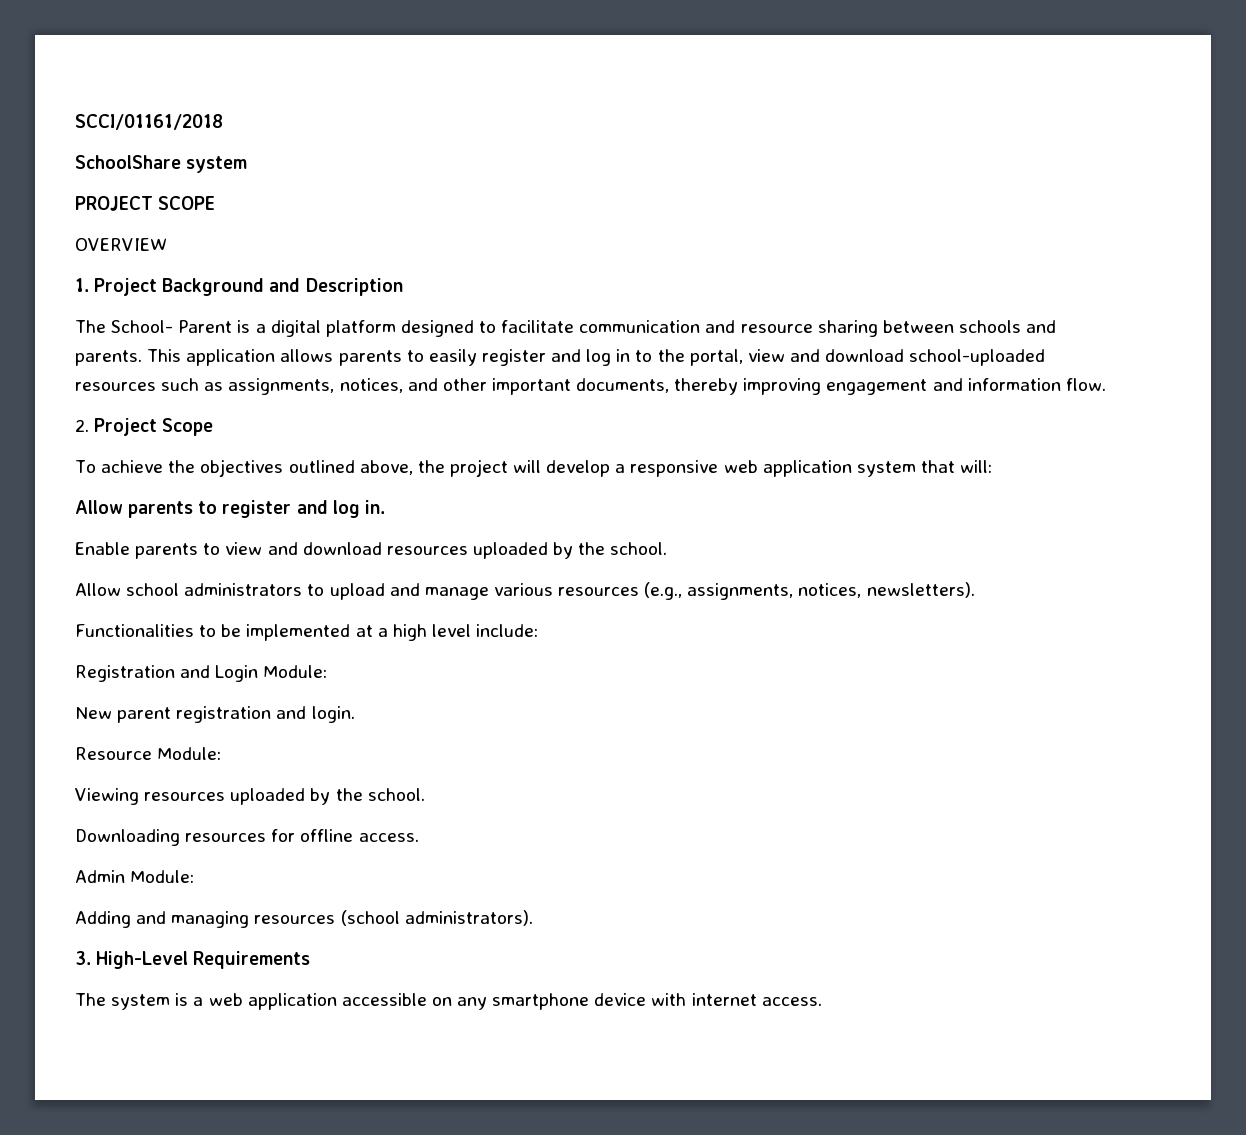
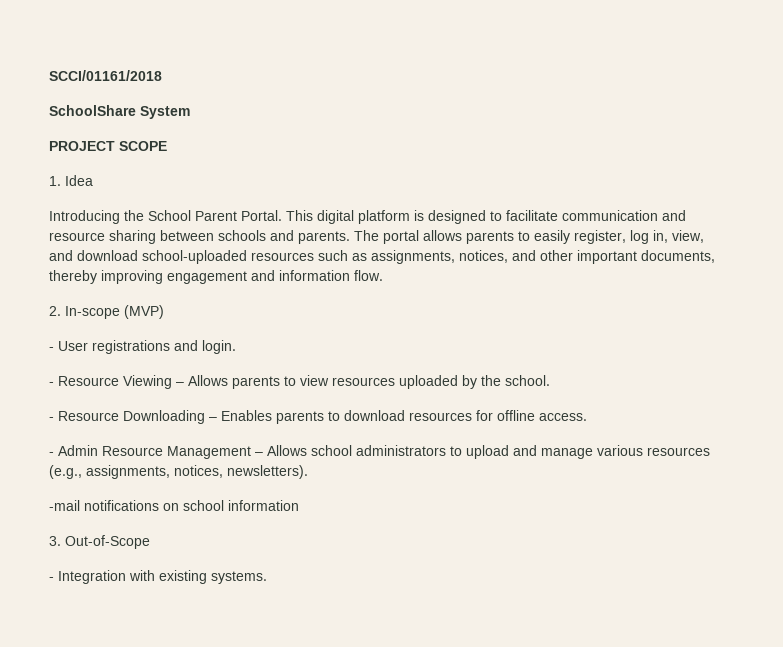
[186,156,248,173] system -> [140,106,190,119] System
[75,238,167,251] [75,278,403,296] [75,320,266,333] OVERVIEW // 1. Project Background and Description // The School- Parent is a -> [49,175,93,186] [49,210,313,224] 1. Idea // Introducing the School Parent Portal. This
(396, 328) none -> [414,210,424,221] is
[147,349,276,366] This application -> [354,230,419,244] The portal
[481,349,785,366] register and log in to the portal, view -> [574,230,704,244] register, log in, view,
[94,418,214,436] [75,459,993,477] [75,500,385,518] [75,542,130,555] Project Scope // To achieve the objectives outlined above, the project will develop a responsive web application system that will: // Allow parents to register and log in. // Enable -> [65,305,164,319] [49,340,236,354] [49,375,228,389] In-scope (MVP) // - User registrations and login. // - Resource Viewing – Allows
[267,542,668,559] [75,583,121,596] and download resources uploaded by the school. // Allow -> [332,375,550,389] [49,410,587,424] [49,445,307,459] resources uploaded by the school. // - Resource Downloading – Enables parents to download resources for offline access. // - Admin Resource Management – Allows
[75,624,539,641] [75,665,328,682] [75,706,355,723] [75,747,222,760] [75,788,425,805] [75,829,419,846] [75,870,195,883] [75,910,533,928] [75,951,311,969] [75,993,822,1010] Functionalities to be implemented at a high level include: // Registration and Login Module: // New parent registration and login. // Resource Module: // Viewing resources uploaded by the school. // Downloading resources for offline access. // Admin Module: // Adding and managing resources (school administrators). // 3. High-Level Requirements // The system is a web application accessible on any smartphone device with internet access. -> [49,500,299,511] [49,535,150,549] [49,570,267,584] -mail notifications on school information // 3. Out-of-Scope // - Integration with existing systems.

